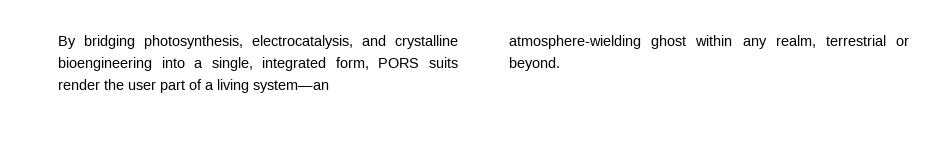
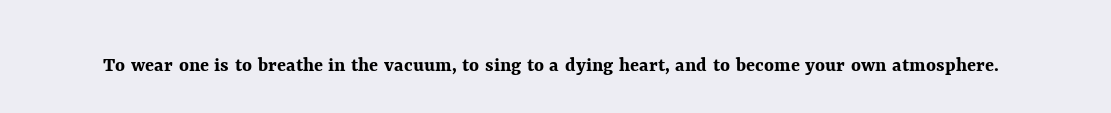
[58,35,459,49] [58,57,459,71] [58,79,330,93] [509,35,909,49] [509,57,561,71] By bridging photosynthesis, electrocatalysis, and crystalline bioengineering into a single, integrated form, PORS suits render the user part of a living system—an atmosphere-wielding ghost within any realm, terrestrial or beyond. -> [103,57,999,75] To wear one is to breathe in the vacuum, to sing to a dying heart, and to become your own atmosphere.

